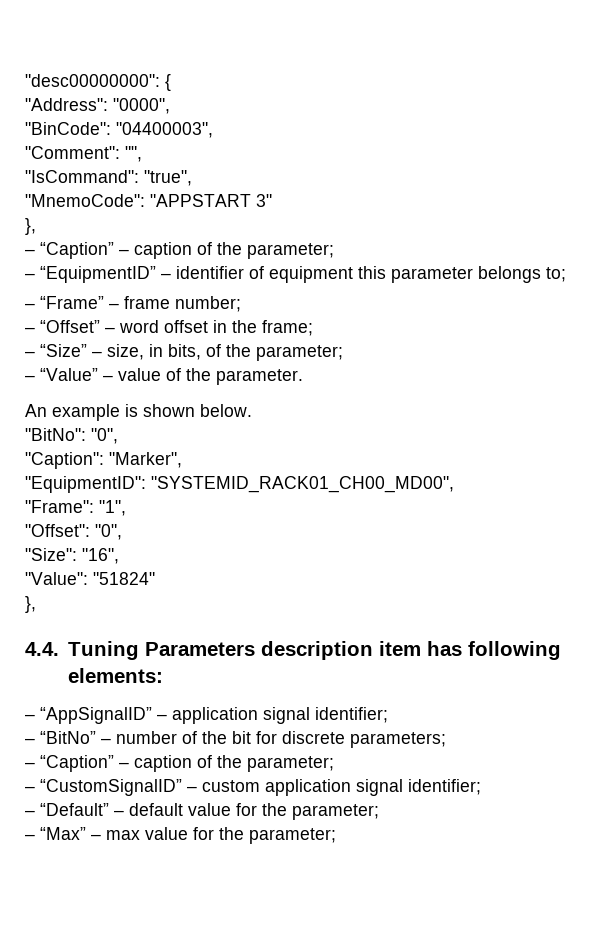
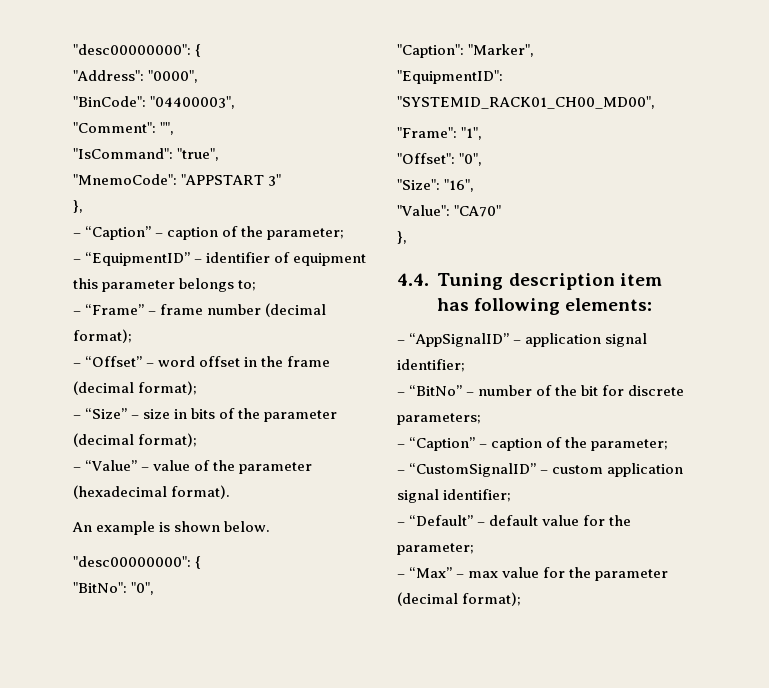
[175,296,241,312] number; -> [207,303,327,317] [73,329,132,343] number (decimal format);
[262,320,313,336] frame; -> [287,356,331,367] [73,381,198,395] frame (decimal format);
[107,344,343,361] size, in bits, of the parameter; -> [143,408,338,422] [73,433,198,447] size in bits of the parameter (decimal format);
[216,369,303,385] parameter. -> [239,462,313,474] [73,485,231,499] parameter (hexadecimal format).
(252, 410) none -> [73,556,202,569] // "desc00000000": {
[93,572,155,585] "51824" -> [454,205,502,217] "CA70"
[144,642,255,656] Parameters -> (504, 281) none
[249,828,336,844] parameter; -> [595,569,669,581] [397,592,522,606] parameter (decimal format);

